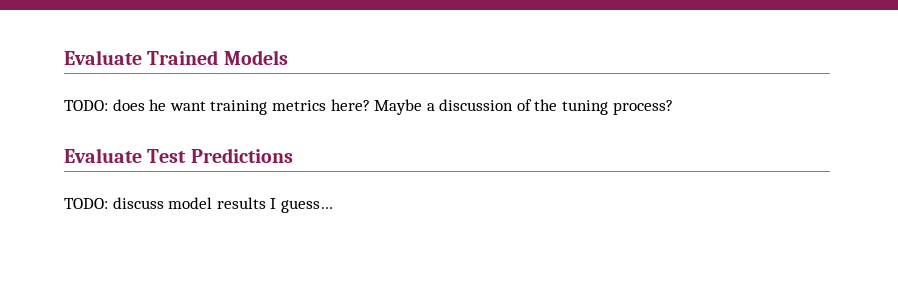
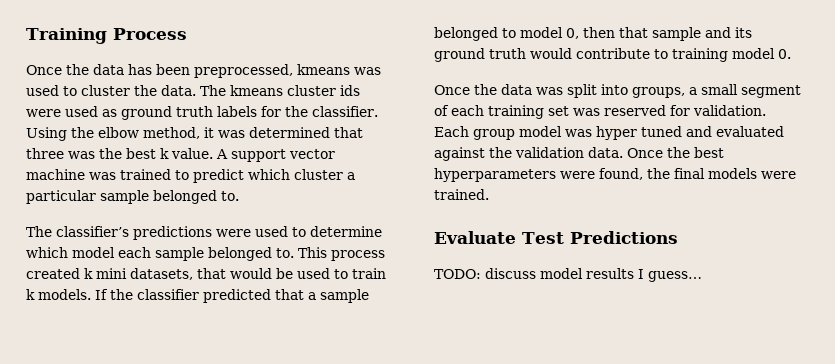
[64,50,288,65] [64,99,673,115] Evaluate Trained Models // TODO: does he want training metrics here? Maybe a discussion of the tuning process? -> [26,28,187,44] [26,64,381,78] [26,85,360,96] [26,106,378,120] [26,127,363,141] [26,148,335,162] [26,169,355,183] [26,190,239,204] [26,226,382,240] [26,247,385,261] [26,268,386,280] [26,289,369,303] [434,27,752,41] [434,48,791,62] [434,84,801,98] [434,105,766,119] [434,126,784,140] [434,147,724,161] [434,168,796,182] [434,189,489,200] Training Process // Once the data has been preprocessed, kmeans was used to cluster the data. The kmeans cluster ids were used as ground truth labels for the classifier. Using the elbow method, it was determined that three was the best k value. A support vector machine was trained to predict which cluster a particular sample belonged to. // The classifier’s predictions were used to determine which model each sample belonged to. This process created k mini datasets, that would be used to train k models. If the classifier predicted that a sample belonged to model 0, then that sample and its ground truth would contribute to training model 0. // Once the data was split into groups, a small segment of each training set was reserved for validation. Each group model was hyper tuned and evaluated against the validation data. Once the best hyperparameters were found, the final models were trained.

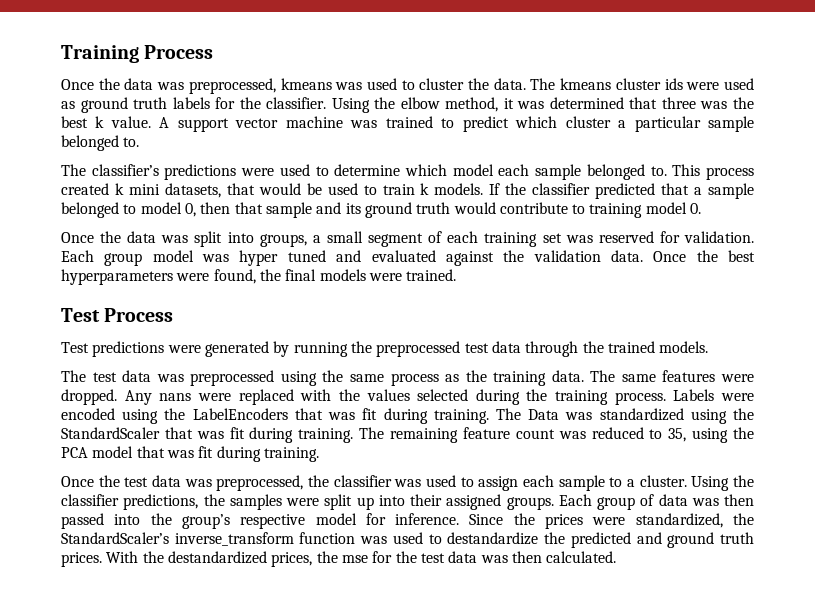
[128,64,190,75] has been -> [157,82,185,90] was
[434,231,678,244] [434,268,702,282] Evaluate Test Predictions // TODO: discuss model results I guess… -> [61,308,174,322] [61,341,709,357] [61,370,754,386] [61,389,754,405] [61,408,754,424] [61,427,755,443] [61,446,319,462] [61,475,754,491] [61,494,754,510] [61,513,754,529] [61,532,755,548] [61,551,617,567] Test Process // Test predictions were generated by running the preprocessed test data through the trained models. // The test data was preprocessed using the same process as the training data. The same features were dropped. Any nans were replaced with the values selected during the training process. Labels were encoded using the LabelEncoders that was fit during training. The Data was standardized using the StandardScaler that was fit during training. The remaining feature count was reduced to 35, using the PCA model that was fit during training. // Once the test data was preprocessed, the classifier was used to assign each sample to a cluster. Using the classifier predictions, the samples were split up into their assigned groups. Each group of data was then passed into the group’s respective model for inference. Since the prices were standardized, the StandardScaler’s inverse_transform function was used to destandardize the predicted and ground truth prices. With the destandardized prices, the mse for the test data was then calculated.

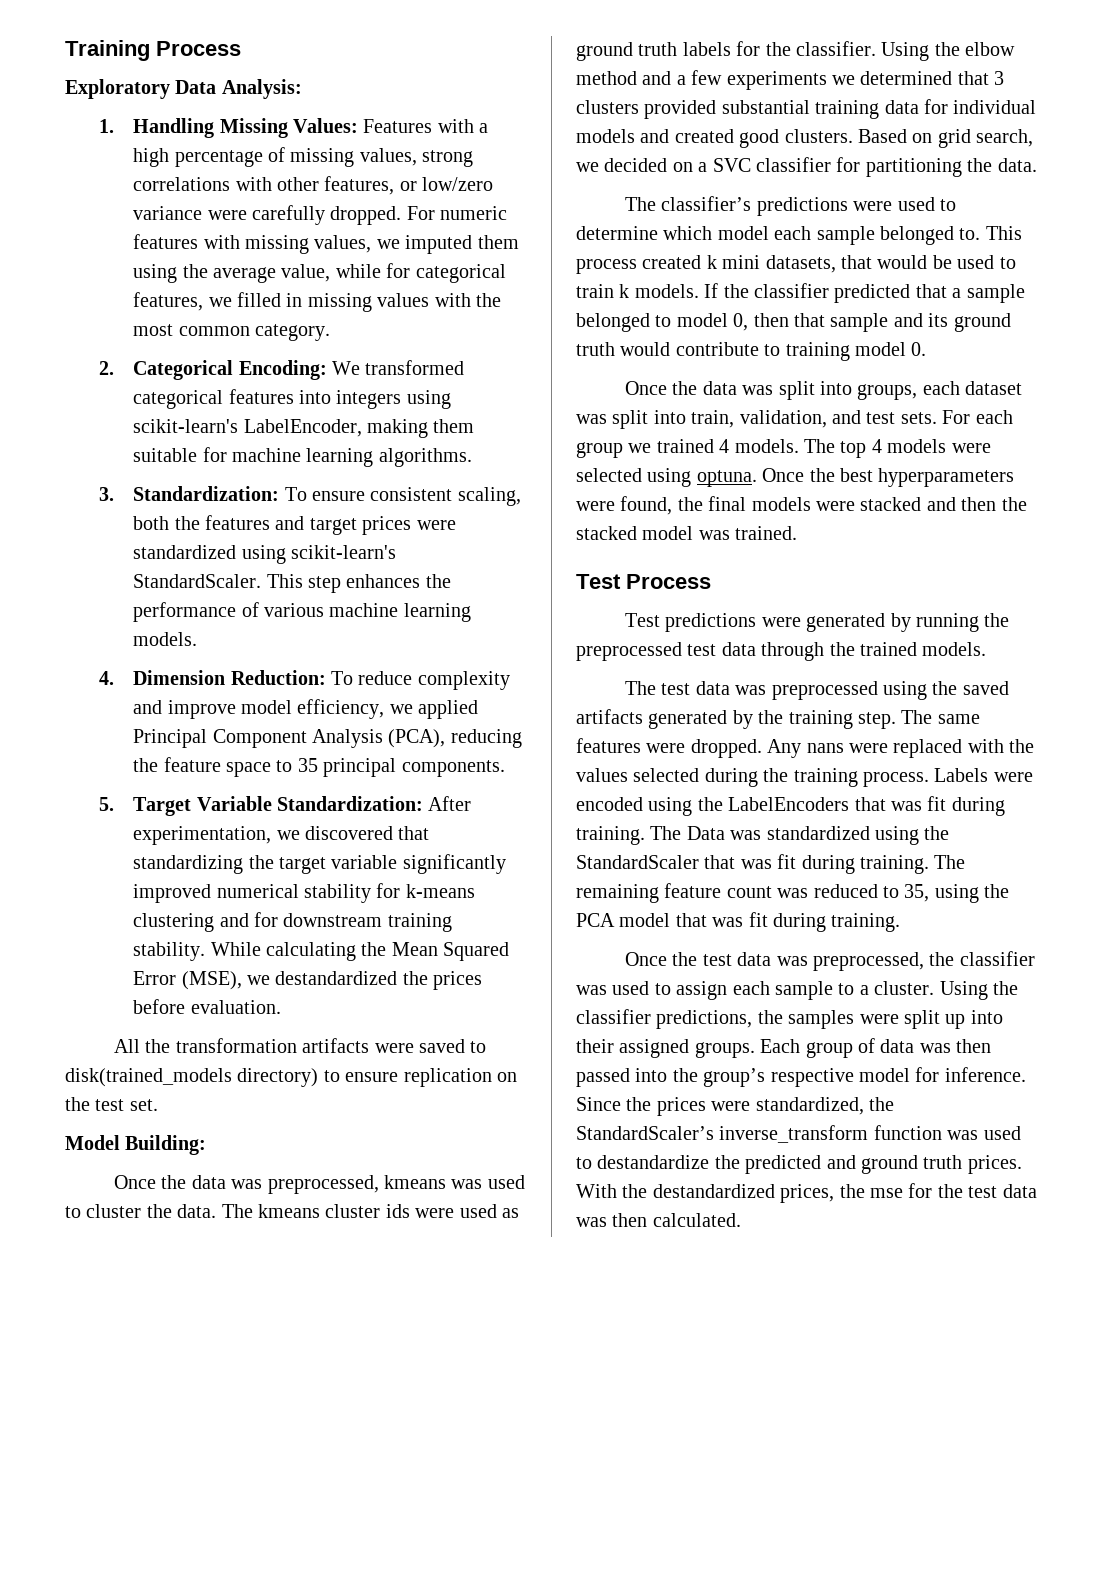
(214, 52) none -> [65,79,302,99] [99,118,489,138] [133,147,474,167] [133,176,494,195] [133,205,508,225] [133,234,519,254] [133,263,506,283] [133,292,501,312] [133,324,330,341] [99,360,465,380] [133,389,451,409] [133,419,475,438] [133,447,472,467] [99,486,521,506] [133,515,456,535] [133,545,396,564] [133,574,451,593] [133,602,471,622] [133,632,198,646] [99,670,510,690] [133,699,479,719] [133,729,522,748] [133,757,505,777] [99,796,472,816] [133,826,430,845] [133,854,506,874] [133,883,475,903] [133,912,452,932] [133,942,510,961] [133,971,483,990] [133,999,281,1014] [113,1038,487,1053] [65,1068,517,1087] [65,1097,158,1111] [65,1135,207,1155] // Exploratory Data Analysis: // 1. Handling Missing Values: Features with a high percentage of missing values, strong correlations with other features, or low/zero variance were carefully dropped. For numeric features with missing values, we imputed them using the average value, while for categorical features, we filled in missing values with the most common category. // 2. Categorical Encoding: We transformed categorical features into integers using scikit-learn's LabelEncoder, making them suitable for machine learning algorithms. // 3. Standardization: To ensure consistent scaling, both the features and target prices were standardized using scikit-learn's StandardScaler. This step enhances the performance of various machine learning models. // 4. Dimension Reduction: To reduce complexity and improve model efficiency, we applied Principal Component Analysis (PCA), reducing the feature space to 35 principal components. // 5. Target Variable Standardization: After experimentation, we discovered that standardizing the target variable significantly improved numerical stability for k-means clustering and for downstream training stability. While calculating the Mean Squared Error (MSE), we destandardized the prices before evaluation. // All the transformation artifacts were saved to disk(trained_models directory) to ensure replication on the test set. // Model Building:
[445,97,755,112] [61,116,755,132] [61,135,140,151] method, it was determined that three was the best k value. A support vector machine was trained to predict which cluster a particular sample belonged to. -> [576,70,1005,90] [576,99,1037,119] [576,129,1034,148] [576,157,1037,177] method and a few experiments we determined that 3 clusters provided substantial training data for individual models and created good clusters. Based on grid search, we decided on a SVC classifier for partitioning the data.
[312,231,755,247] [61,250,643,266] a small segment of each training set was reserved for validation. Each group model was hyper tuned and evaluated against the validation data. -> [922,381,1023,395] [576,410,1013,429] [576,439,991,458] [576,468,757,487] each dataset was split into train, validation, and test sets. For each group we trained 4 models. The top 4 models were selected using optuna.
(402, 277) none -> [860,497,1027,511] [576,526,730,540] stacked and then the stacked model was
[349,370,584,386] same process as the training data. -> [962,681,1009,695] [576,709,896,729] saved artifacts generated by the training step.

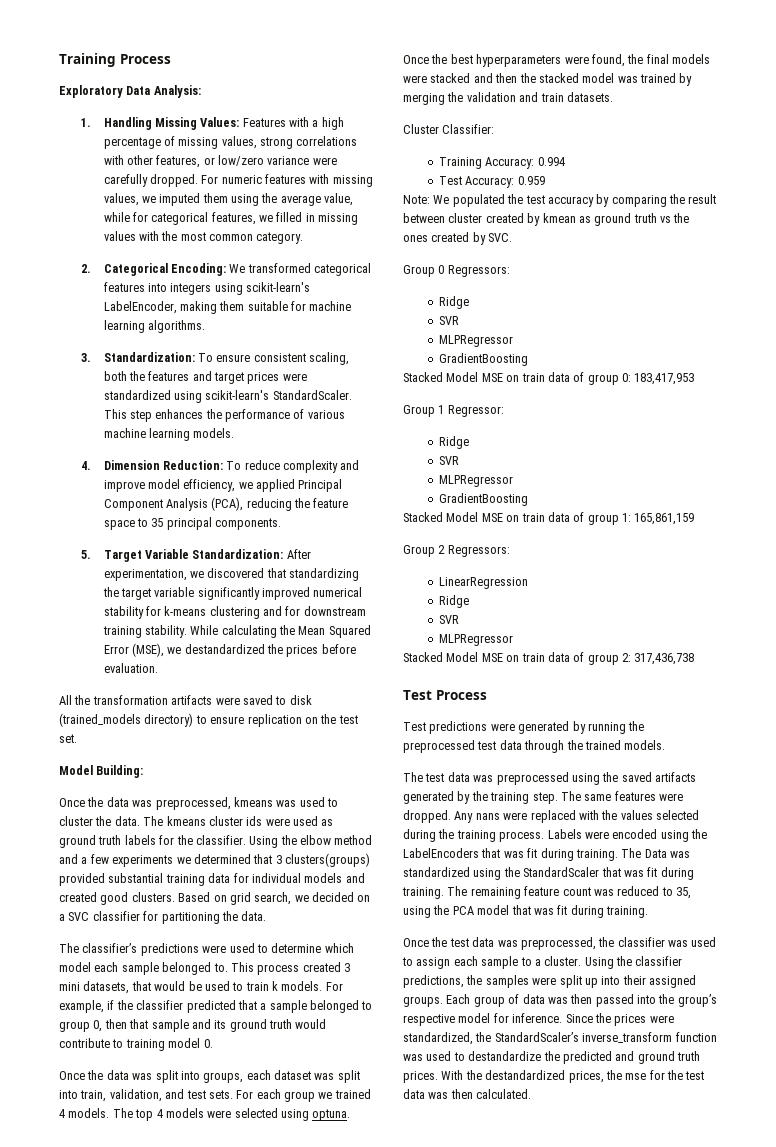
[65,1068,232,1087] disk(trained_models -> [289,695,312,705] [59,713,141,727] disk (trained_models
[576,100,639,114] clusters -> [285,853,370,867] clusters(groups)
[706,255,717,269] k -> [344,963,350,972] 3
[704,283,719,298] If -> [325,982,343,991] [59,1000,115,1013] For example, if
[676,313,728,327] model -> [59,1021,90,1032] group
[735,526,798,540] trained. -> [640,73,693,86] [403,92,613,105] [403,124,495,134] [439,157,565,169] [439,176,545,188] [403,194,717,207] [403,213,690,226] [403,232,513,245] [403,265,510,277] [439,296,470,309] [439,316,460,325] [439,335,514,347] [439,353,529,366] [403,372,695,385] [403,405,504,417] [439,436,470,449] [439,456,460,465] [439,475,514,487] [439,493,529,506] [403,512,695,525] [403,545,510,557] [439,577,529,589] [439,595,470,608] [439,615,460,624] [439,634,514,646] [403,652,695,665] trained by merging the validation and train datasets. // Cluster Classifier: // Training Accuracy: 0.994 // Test Accuracy: 0.959 // Note: We populated the test accuracy by comparing the result between cluster created by kmean as ground truth vs the ones created by SVC. // Group 0 Regressors: // Ridge // SVR // MLPRegressor // GradientBoosting // Stacked Model MSE on train data of group 0: 183,417,953 // Group 1 Regressor: // Ridge // SVR // MLPRegressor // GradientBoosting // Stacked Model MSE on train data of group 1: 165,861,159 // Group 2 Regressors: // LinearRegression // Ridge // SVR // MLPRegressor // Stacked Model MSE on train data of group 2: 317,436,738

